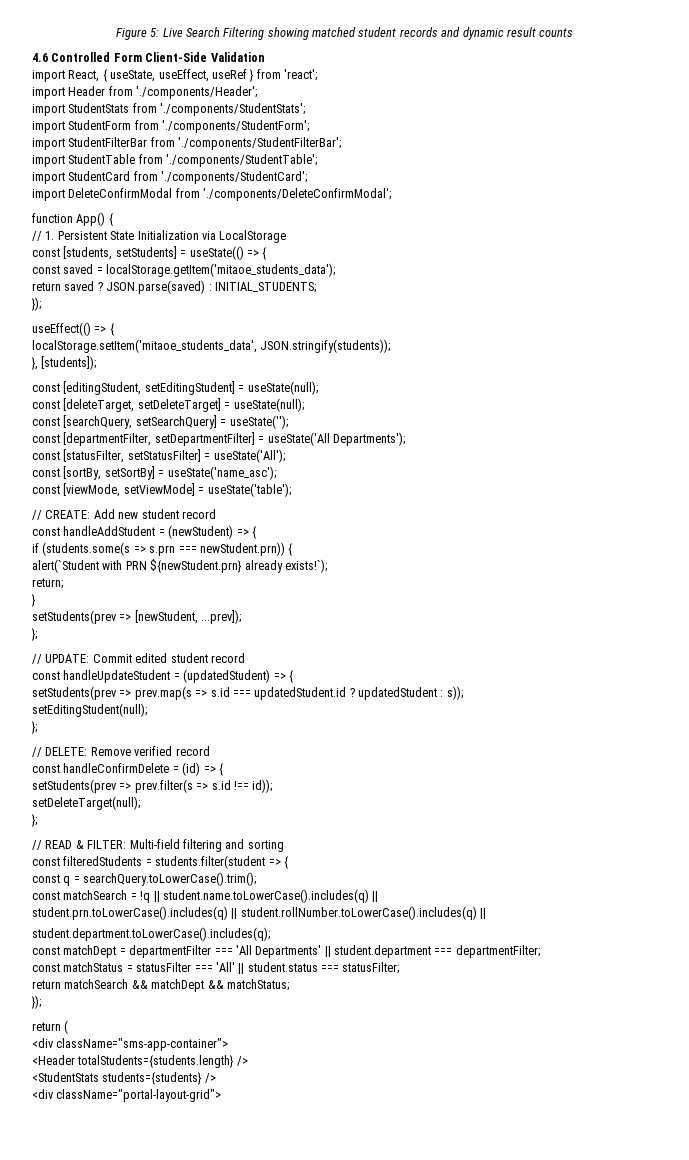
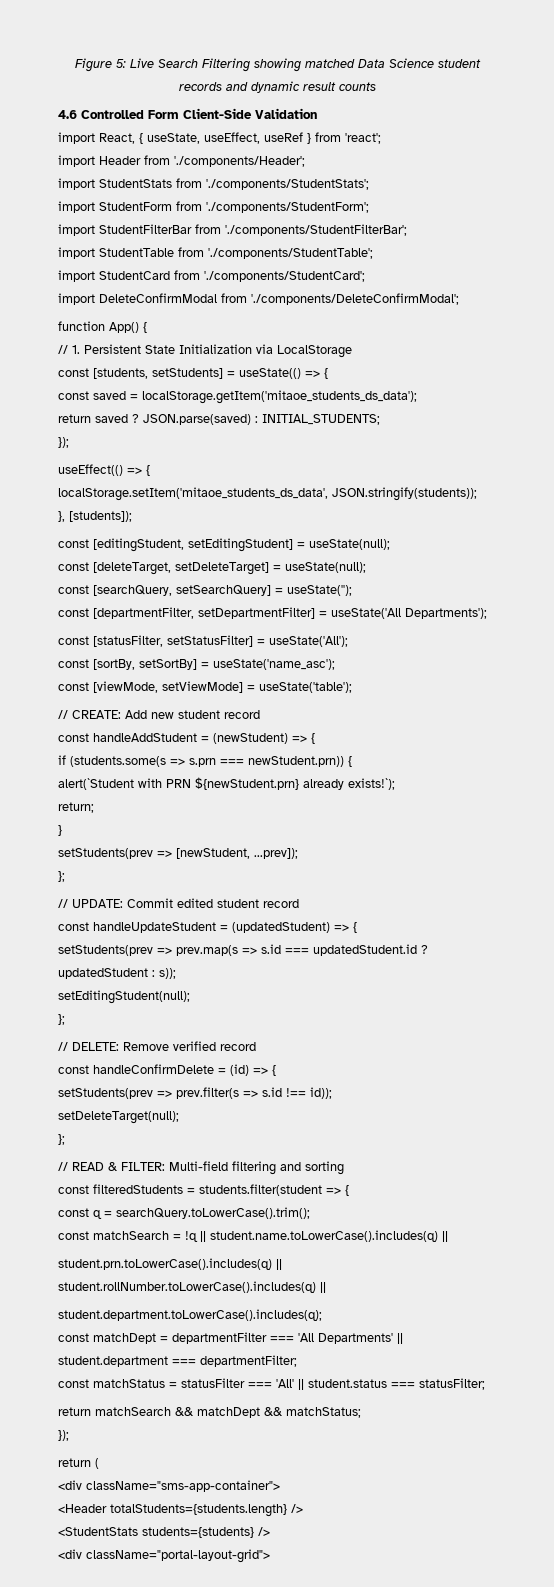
(356, 32) none -> [357,58,434,68] Data Science
[106,263,336,277] localStorage.getItem('mitaoe_students_data'); -> [142,390,417,404] localStorage.getItem('mitaoe_students_ds_data');
[32,339,257,353] localStorage.setItem('mitaoe_students_data', -> [58,487,328,501] localStorage.setItem('mitaoe_students_ds_data',

